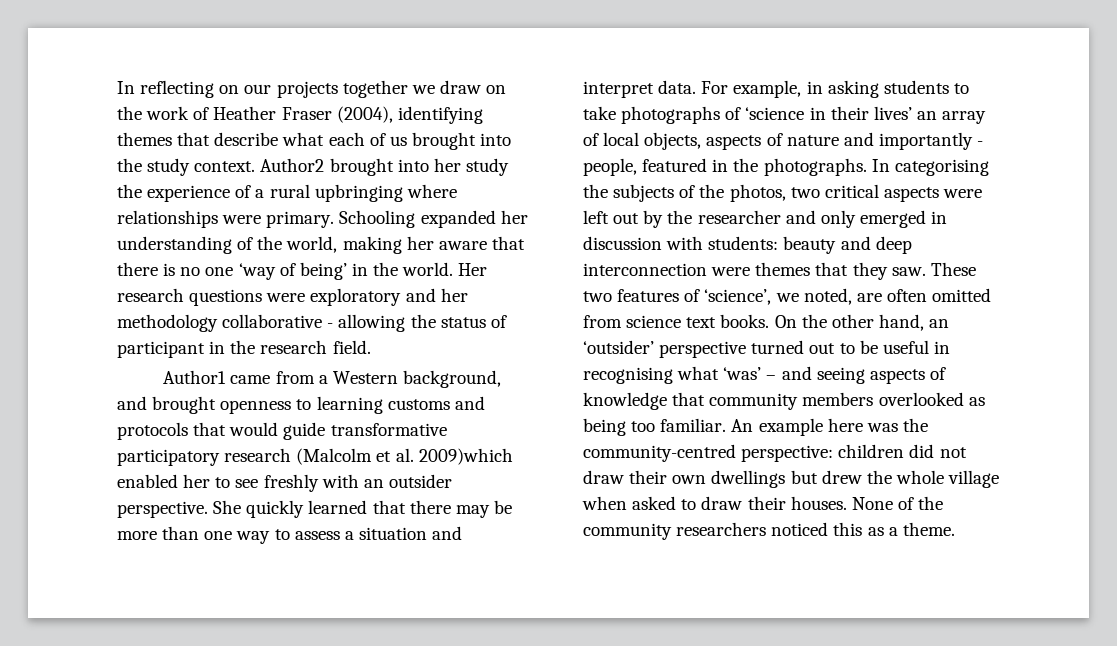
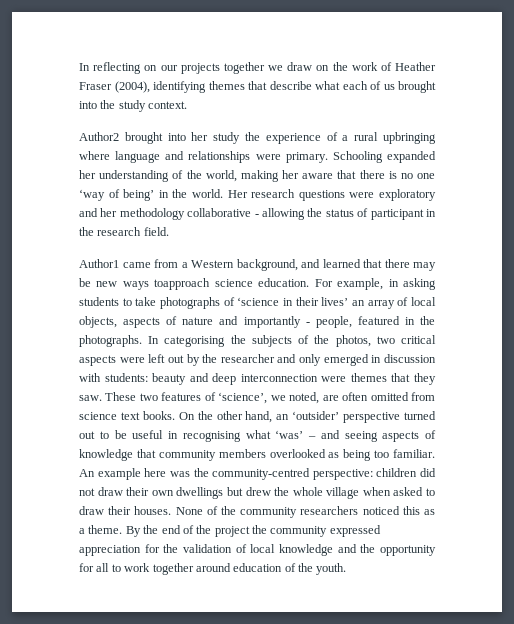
(256, 166) none -> (188, 105) //
(457, 191) none -> [115,151,185,163] language and
[152,396,485,414] [117,422,447,440] [117,448,513,466] [117,474,452,492] [117,500,305,518] brought openness to learning customs and protocols that would guide transformative participatory research (Malcolm et al. 2009)which enabled her to see freshly with an outsider perspective. She quickly -> (320, 263) none
[117,526,463,544] [583,80,697,98] more than one way to assess a situation and interpret data. -> [96,278,310,290] new ways toapproach science education.
(955, 529) none -> [125,525,381,537] [79,544,436,556] [79,563,347,575] By the end of the project the community expressed appreciation for the validation of local knowledge and the opportunity for all to work together around education of the youth.

